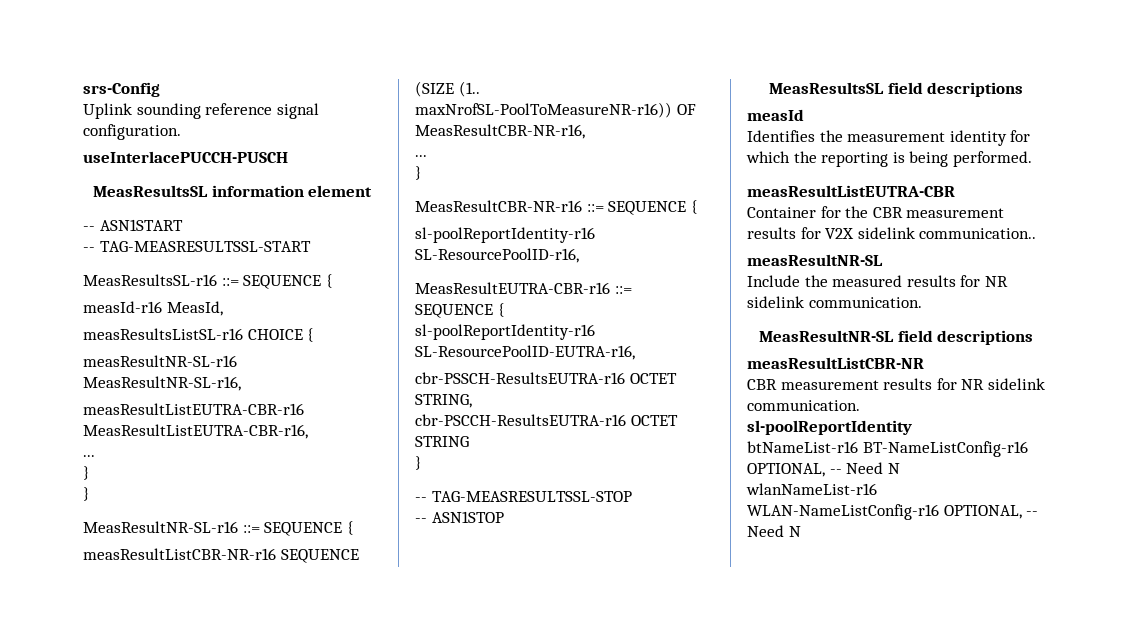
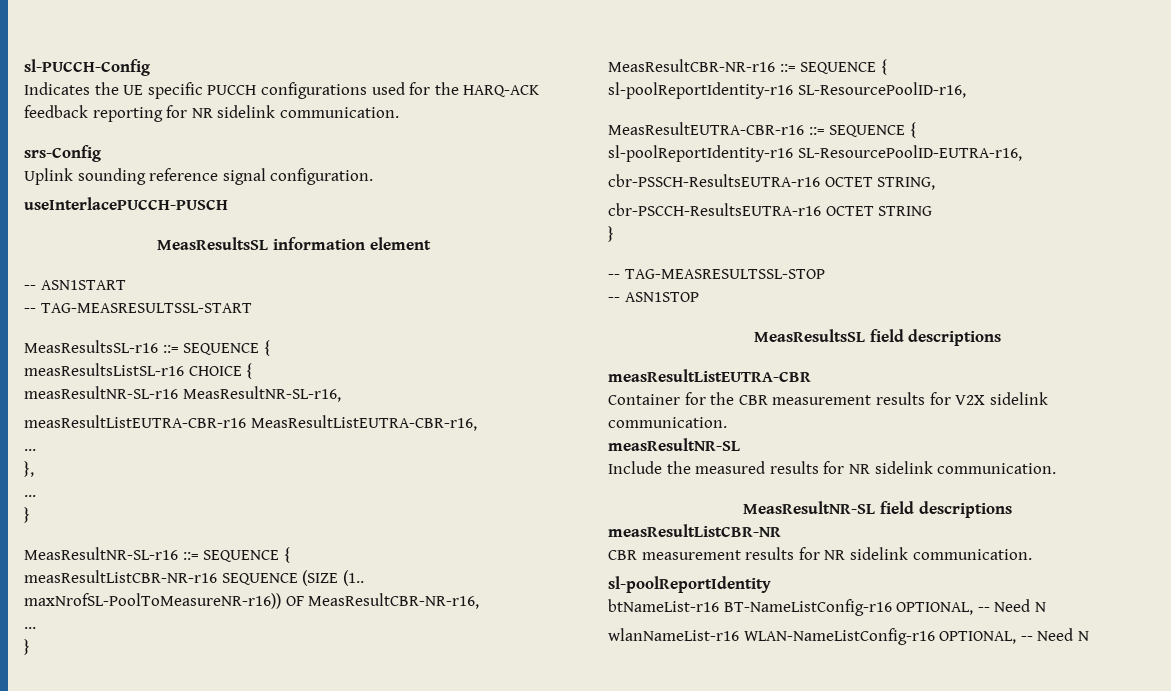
(83, 89) none -> [24,59,150,76] [24,82,540,99] [24,105,399,122] sl-PUCCH-Config // Indicates the UE specific PUCCH configurations used for the HARQ-ACK feedback reporting for NR sidelink communication. //
[83,301,223,316] // measId-r16 MeasId, -> (270, 348) none
[83,466,90,480] } -> [24,461,34,477] [24,495,36,497] }, // ...
[747,109,804,121] [747,130,1031,146] [746,151,1032,167] // measId // Identifies the measurement identity for which the reporting is being performed. -> (1002, 337) none
[919,228,1037,239] communication.. -> [608,417,727,428] communication.

